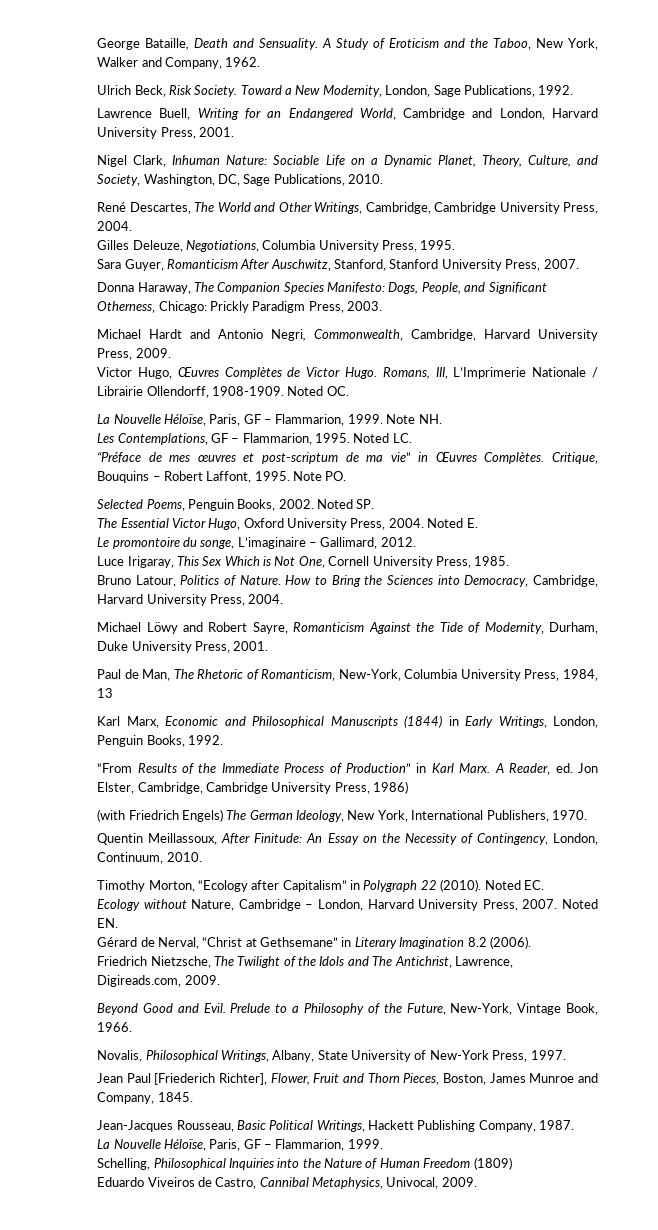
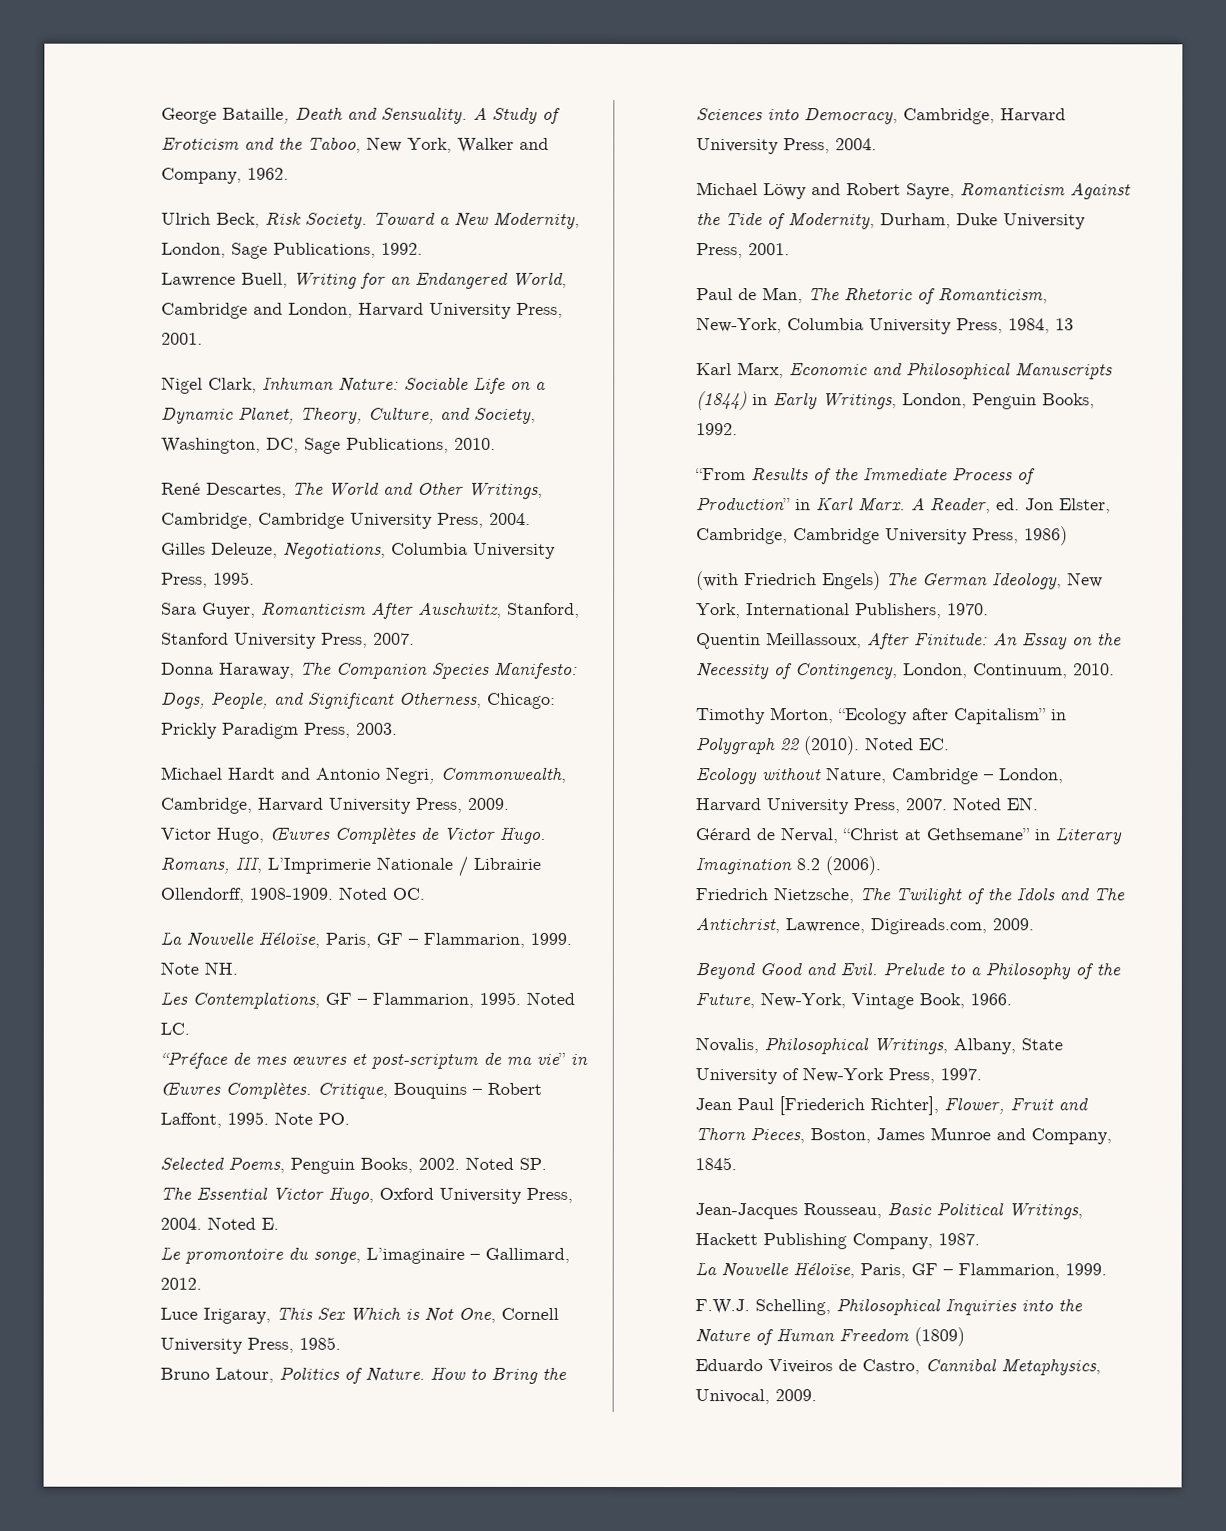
(383, 1144) none -> [694,1299,750,1315] F.W.J.

